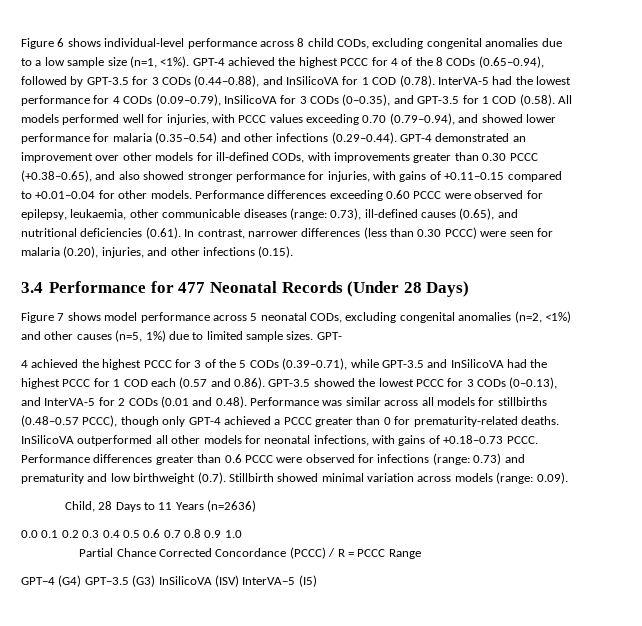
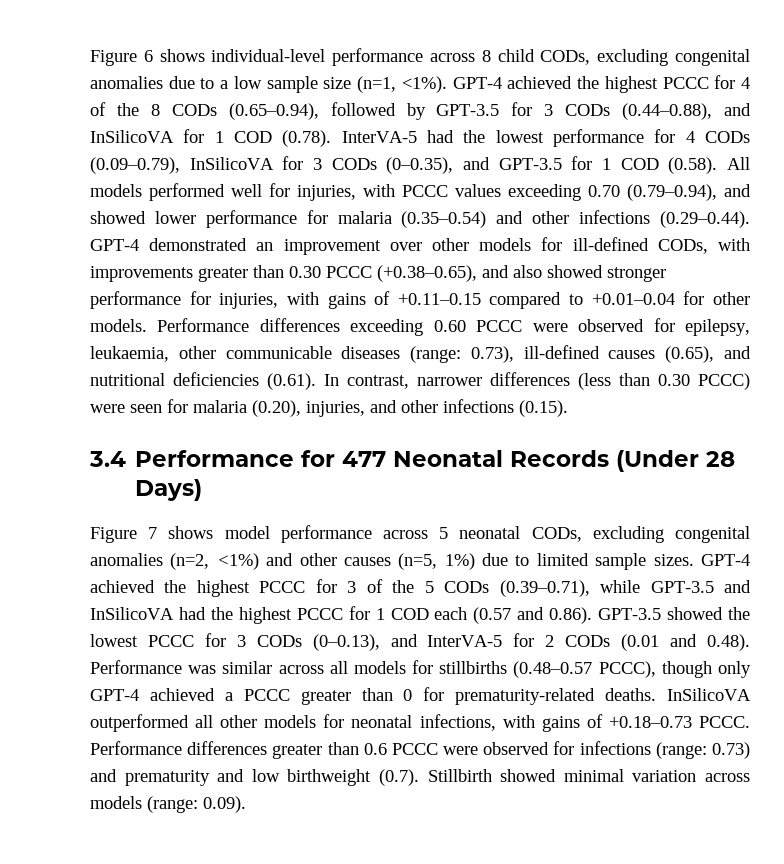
[316,332,342,340] [21,360,28,368] GPT- // 4 -> [700,554,750,566] GPT-4
[64,500,257,512] [21,529,242,538] [79,547,421,559] [21,575,317,587] // Child, 28 Days to 11 Years (n=2636) // 0.0 0.1 0.2 0.3 0.4 0.5 0.6 0.7 0.8 0.9 1.0 // Partial Chance Corrected Concordance (PCCC) / R = PCCC Range // GPT−4 (G4) GPT−3.5 (G3) InSilicoVA (ISV) InterVA−5 (I5) -> (246, 804) none

